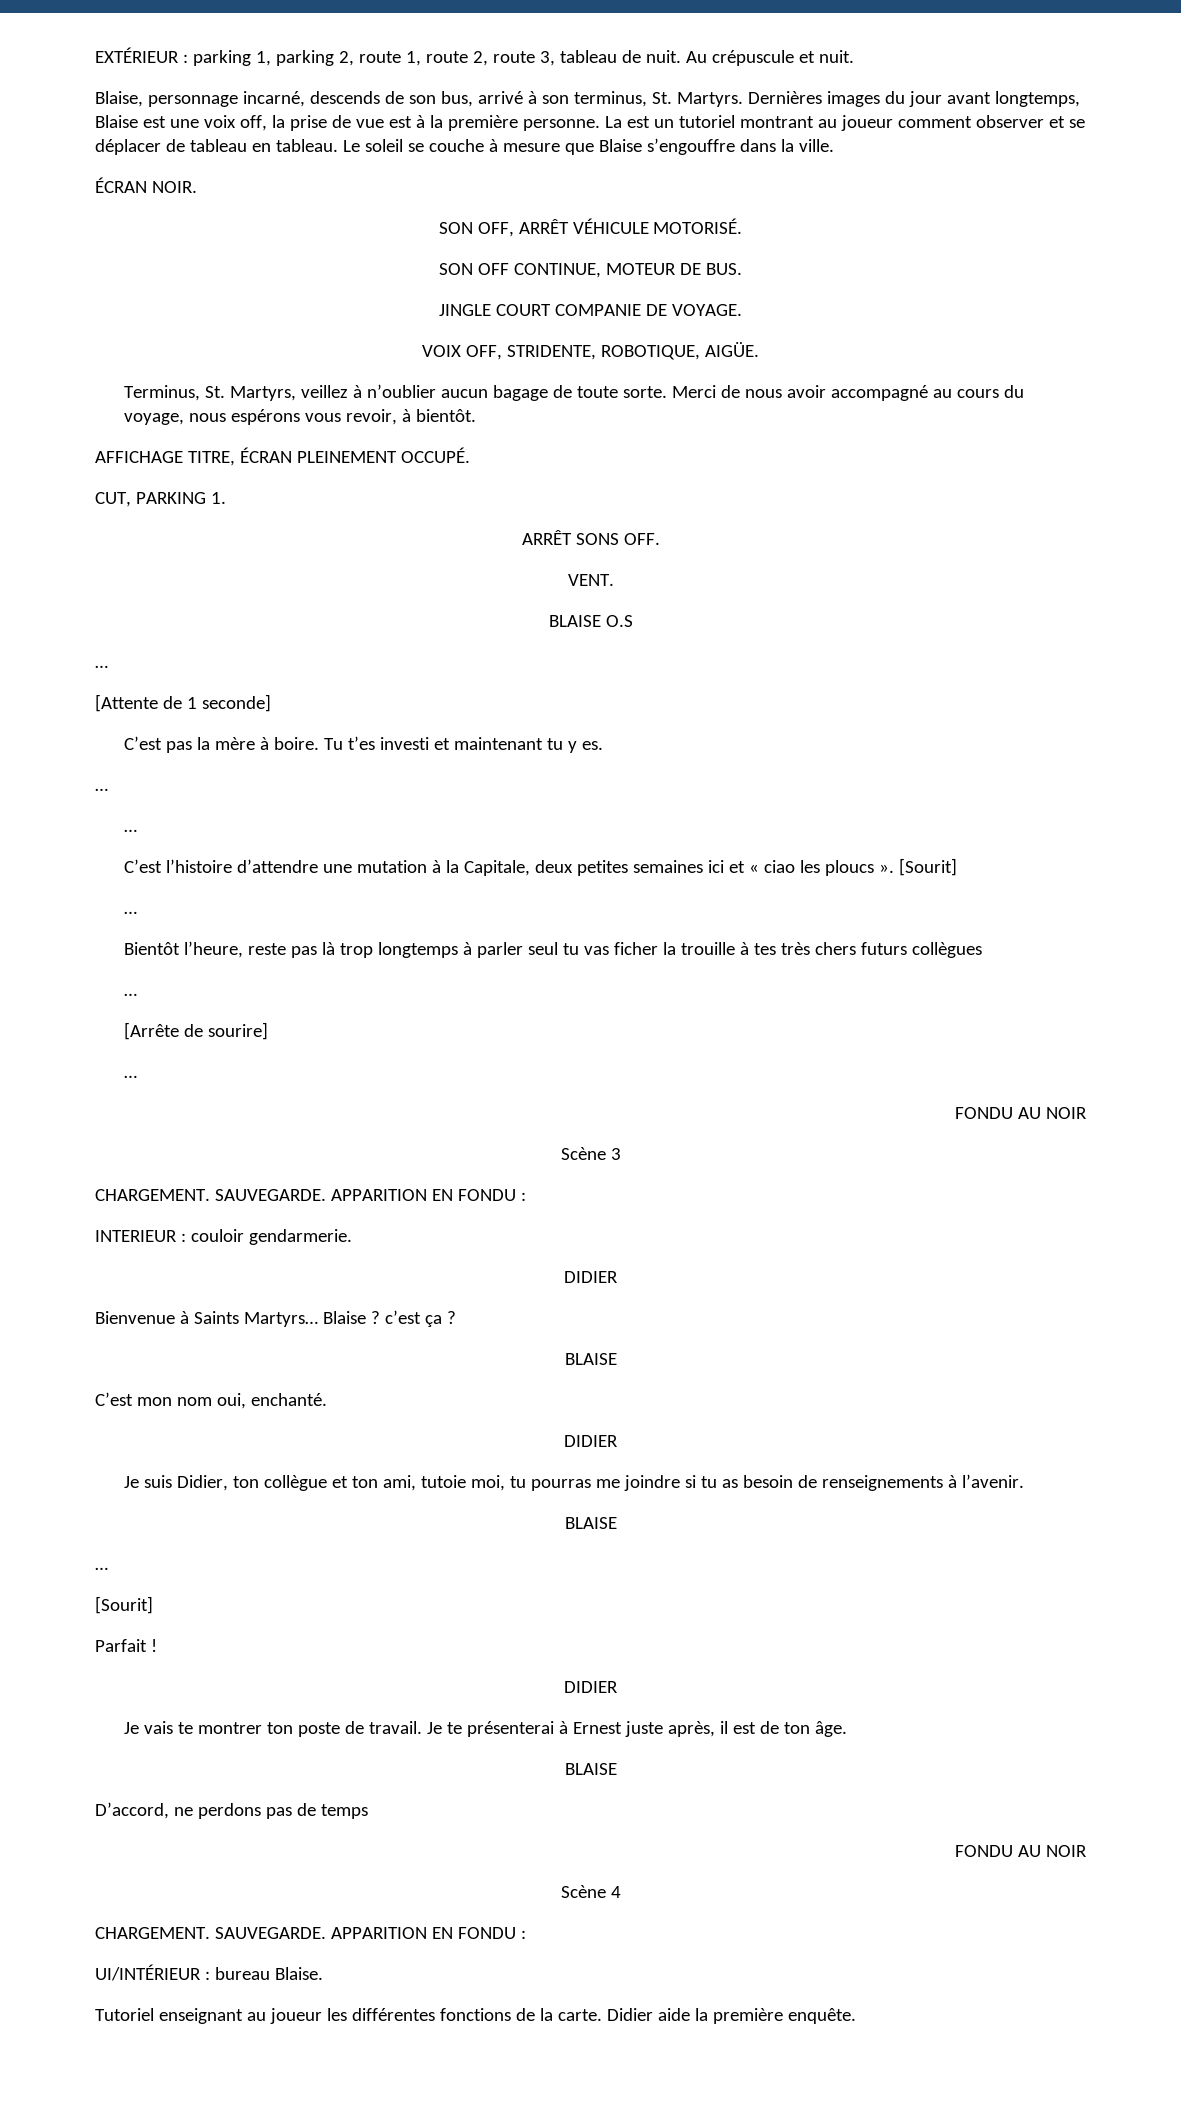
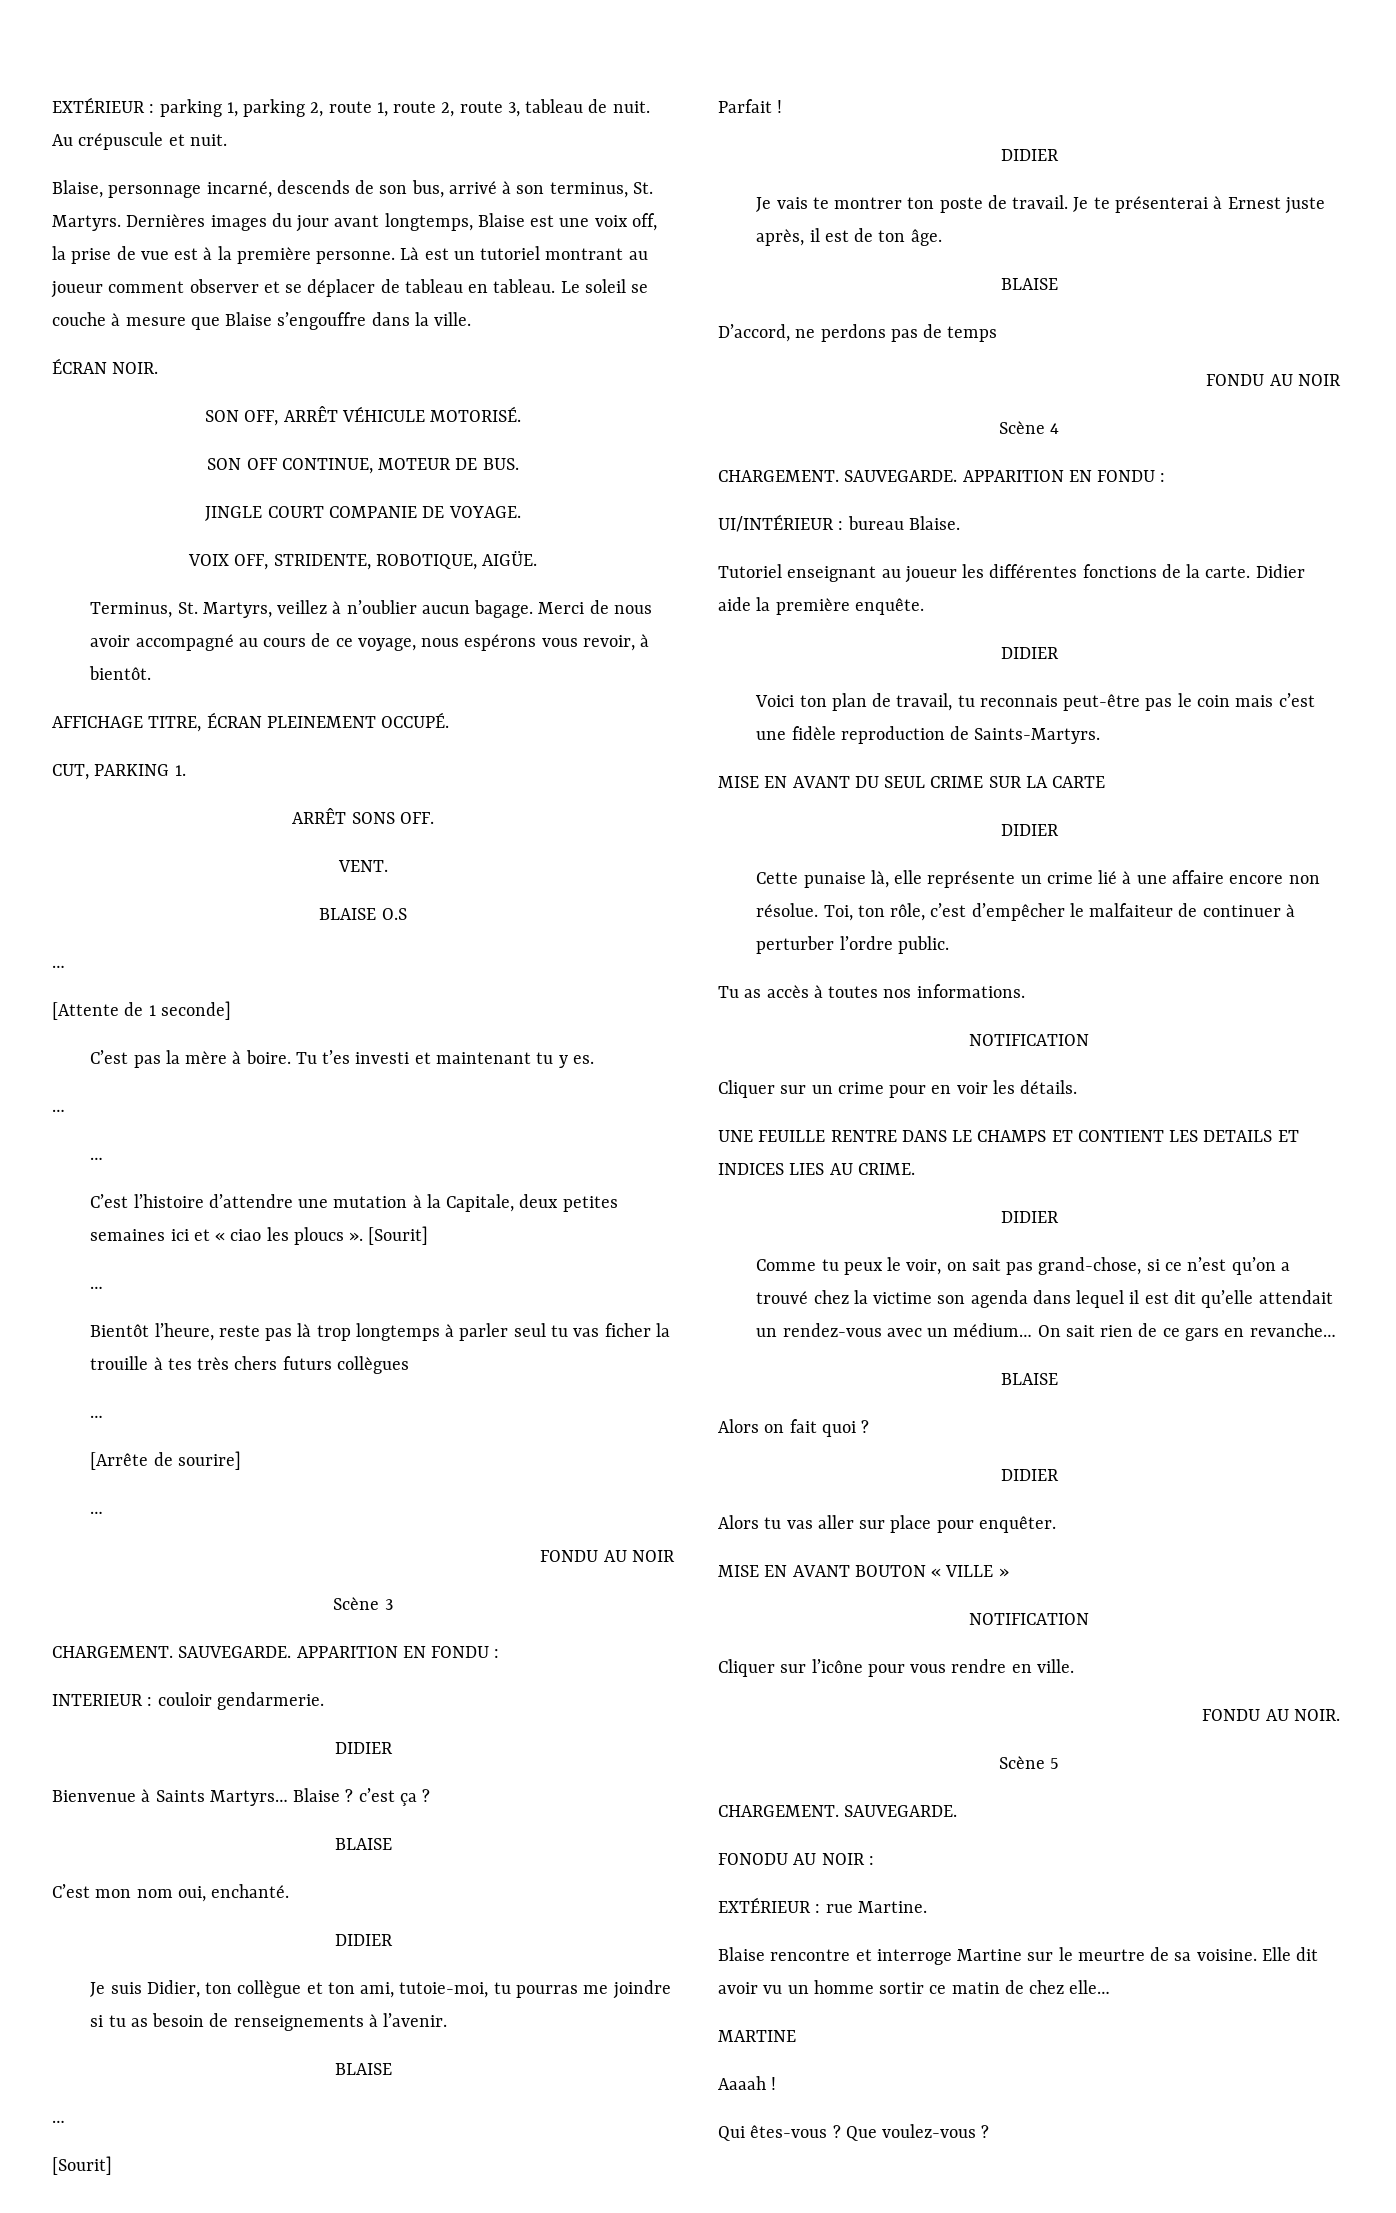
[604,116,622,128] La -> [400,247,420,260] Là
[493,385,668,401] bagage de toute sorte. -> [474,600,534,618] bagage.
[1004,385,1025,398] du -> [311,633,353,647] de ce
[421,1475,506,1491] tutoie moi, -> [399,1982,489,1998] tutoie-moi,
(856, 2016) none -> [1000,647,1059,659] [755,693,1315,711] [756,726,1101,744] [718,776,1106,788] [1000,824,1059,836] [756,870,1320,888] [756,903,1295,921] [756,936,949,954] [718,984,1025,998] [969,1034,1089,1046] [718,1080,1078,1098] [718,1130,1299,1142] [718,1163,915,1175] [1000,1211,1059,1223] [756,1257,1290,1275] [756,1290,1333,1308] [756,1323,1336,1341] [1000,1373,1058,1385] [718,1419,870,1437] [1000,1469,1059,1481] [718,1515,1056,1533] [718,1565,1009,1577] [969,1613,1089,1625] [718,1659,1074,1677] [1202,1709,1340,1721] [998,1756,1060,1769] [718,1805,958,1817] [718,1853,874,1865] [718,1897,927,1913] [718,1947,1319,1965] [718,1980,1111,1994] [718,2030,796,2042] [718,2076,777,2090] [718,2124,990,2141] // DIDIER // Voici ton plan de travail, tu reconnais peut-être pas le coin mais c’est une fidèle reproduction de Saints-Martyrs. // MISE EN AVANT DU SEUL CRIME SUR LA CARTE // DIDIER // Cette punaise là, elle représente un crime lié à une affaire encore non résolue. Toi, ton rôle, c’est d’empêcher le malfaiteur de continuer à perturber l’ordre public. // Tu as accès à toutes nos informations. // NOTIFICATION // Cliquer sur un crime pour en voir les détails. // UNE FEUILLE RENTRE DANS LE CHAMPS ET CONTIENT LES DETAILS ET INDICES LIES AU CRIME. // DIDIER // Comme tu peux le voir, on sait pas grand-chose, si ce n’est qu’on a trouvé chez la victime son agenda dans lequel il est dit qu’elle attendait un rendez-vous avec un médium… On sait rien de ce gars en revanche… // BLAISE // Alors on fait quoi ? // DIDIER // Alors tu vas aller sur place pour enquêter. // MISE EN AVANT BOUTON « VILLE » // NOTIFICATION // Cliquer sur l’icône pour vous rendre en ville. // FONDU AU NOIR. // Scène 5 // CHARGEMENT. SAUVEGARDE. // FONODU AU NOIR : // EXTÉRIEUR : rue Martine. // Blaise rencontre et interroge Martine sur le meurtre de sa voisine. Elle dit avoir vu un homme sortir ce matin de chez elle… // MARTINE // Aaaah ! // Qui êtes-vous ? Que voulez-vous ?

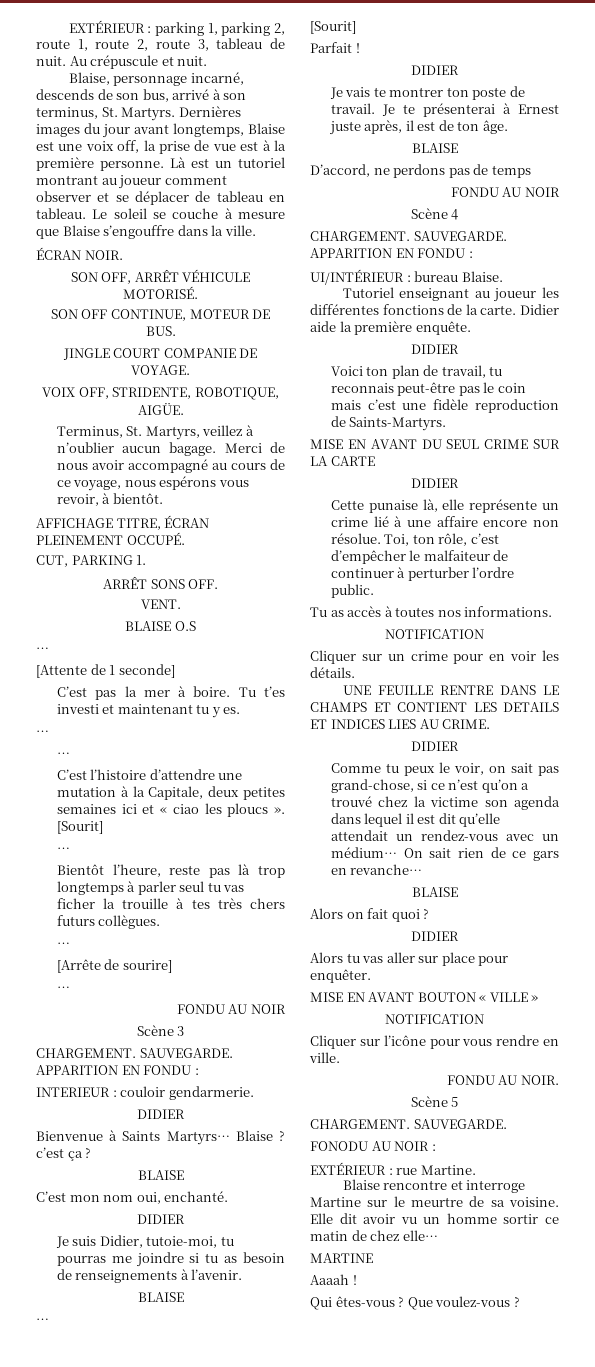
[185,1051,228,1064] mère -> [143,690,170,697] mer
[336,1356,409,1374] collègues -> [98,915,161,929] collègues.
[205,1980,395,1998] ton collègue et ton ami, -> (143, 1241) none

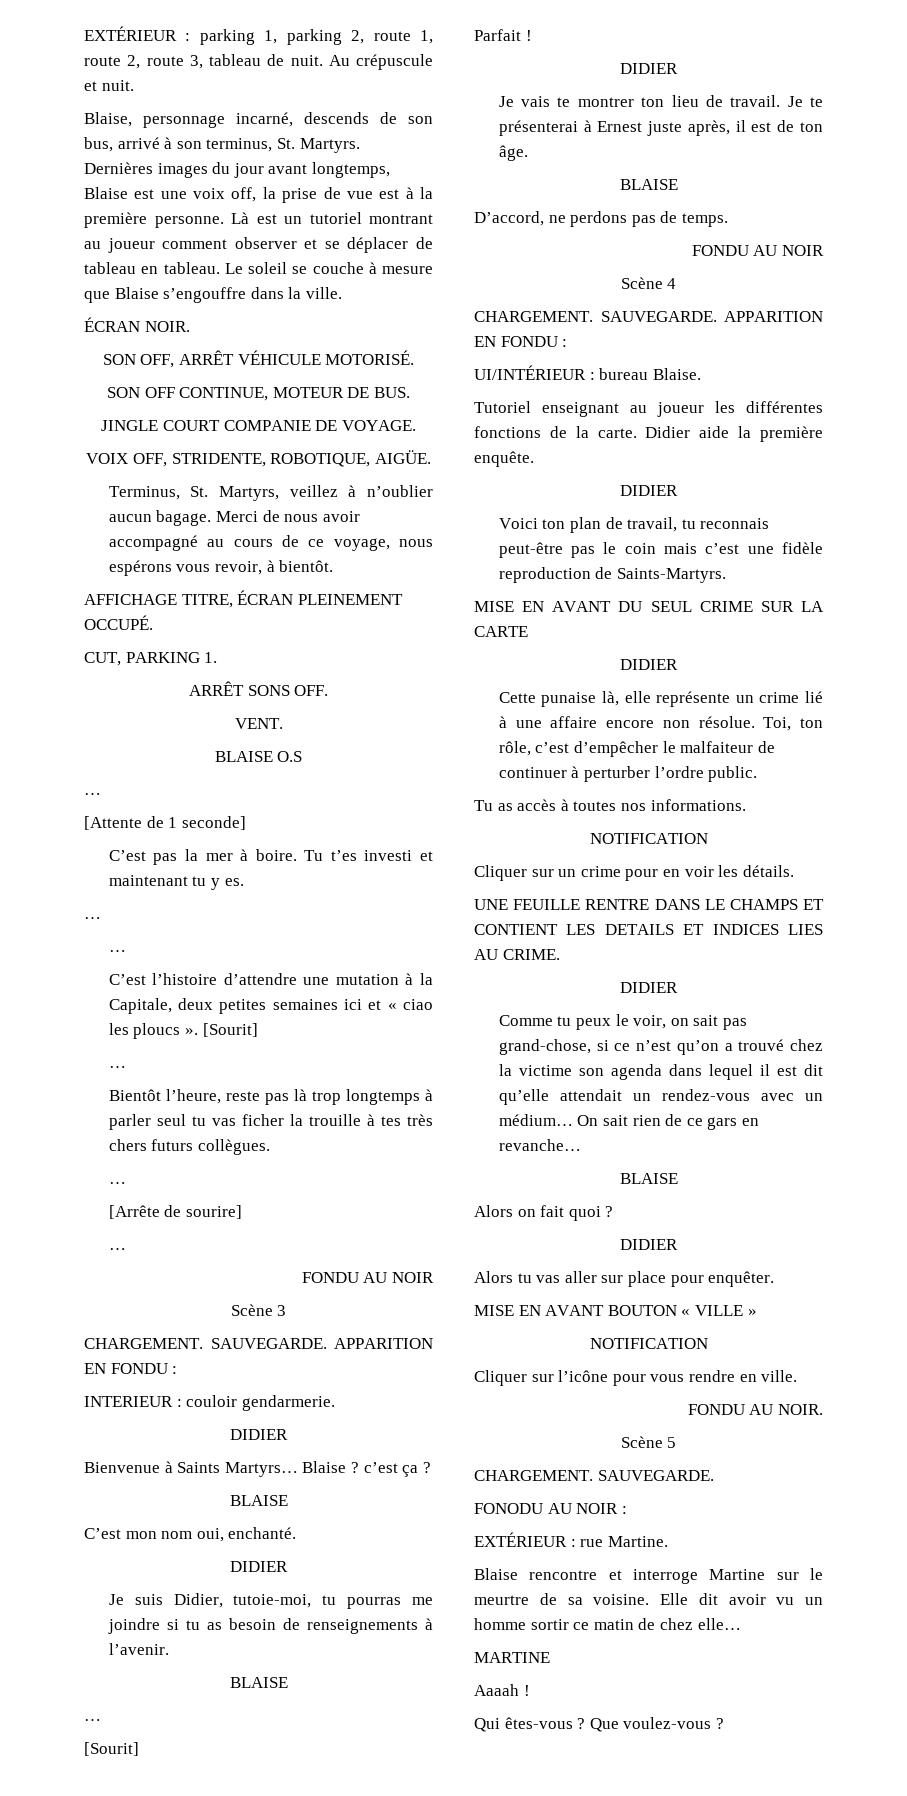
[472,87,507,100] poste -> [671,95,699,107] lieu
[491,165,531,178] temps -> [681,213,728,227] temps.

